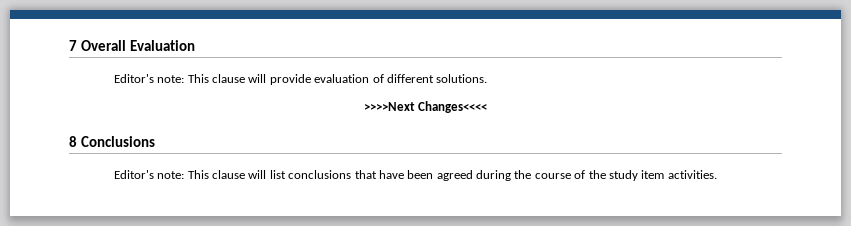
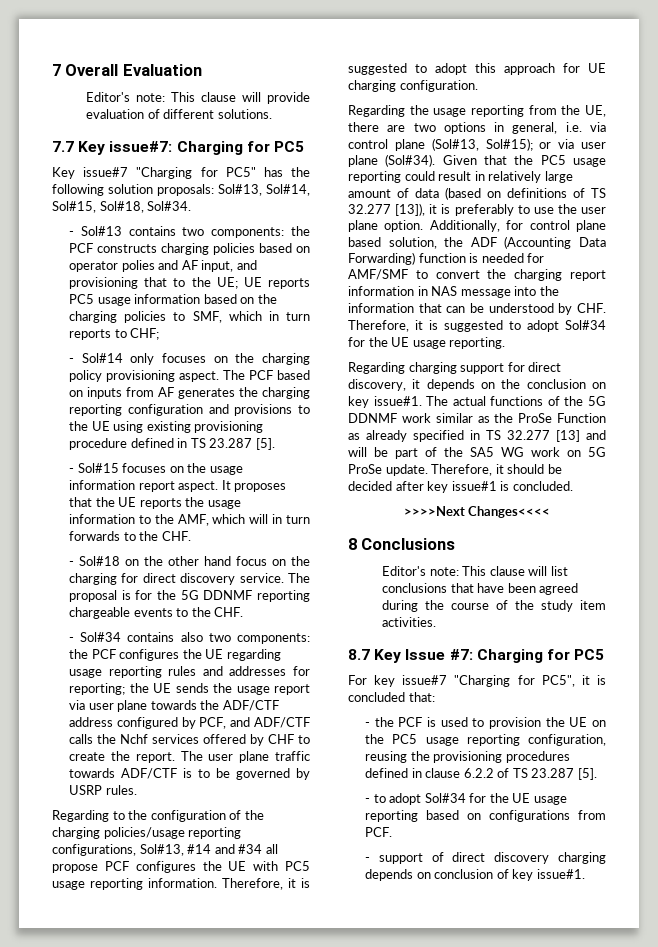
(488, 78) none -> [52,141,304,155] [52,167,310,179] [52,184,310,196] [52,201,192,213] [68,226,310,238] [68,243,310,255] [68,260,257,272] [68,277,310,289] [68,294,277,306] [68,311,310,323] [68,328,160,340] [68,353,310,365] [68,370,310,382] [68,387,310,399] [68,404,310,416] [68,421,264,433] [68,438,275,450] [68,463,243,475] [68,480,287,492] [68,497,241,509] [68,514,310,526] [68,531,191,541] [68,556,310,566] [68,573,310,585] [68,590,310,602] [68,607,244,619] [68,632,310,644] [68,649,281,661] [68,666,310,678] [68,683,310,695] [68,700,279,712] [68,717,310,729] [68,734,310,746] [68,751,310,763] [68,768,310,780] [68,785,137,795] [52,810,264,822] [52,827,242,839] [52,844,278,856] [52,861,311,873] [52,878,310,890] [348,63,606,75] [348,80,478,92] [348,105,606,117] [348,122,606,134] [348,138,606,151] [348,154,606,167] [348,171,573,183] [348,187,606,200] [348,203,606,216] [348,220,606,232] [348,236,606,249] [348,252,545,265] [348,269,606,281] [348,286,559,298] [348,303,606,315] [348,320,606,332] [348,337,506,349] [348,362,562,374] [348,379,606,391] [348,396,606,408] [348,413,606,423] [348,430,606,442] [348,447,606,459] [348,464,562,476] [348,481,573,493] // 7.7 Key issue#7: Charging for PC5 // Key issue#7 "Charging for PC5" has the following solution proposals: Sol#13, Sol#14, Sol#15, Sol#18, Sol#34. // - Sol#13 contains two components: the PCF constructs charging policies based on operator polies and AF input, and provisioning that to the UE; UE reports PC5 usage information based on the charging policies to SMF, which in turn reports to CHF; // - Sol#14 only focuses on the charging policy provisioning aspect. The PCF based on inputs from AF generates the charging reporting configuration and provisions to the UE using existing provisioning procedure defined in TS 23.287 [5]. // - Sol#15 focuses on the usage information report aspect. It proposes that the UE reports the usage information to the AMF, which will in turn forwards to the CHF. // - Sol#18 on the other hand focus on the charging for direct discovery service. The proposal is for the 5G DDNMF reporting chargeable events to the CHF. // - Sol#34 contains also two components: the PCF configures the UE regarding usage reporting rules and addresses for reporting; the UE sends the usage report via user plane towards the ADF/CTF address configured by PCF, and ADF/CTF calls the Nchf services offered by CHF to create the report. The user plane traffic towards ADF/CTF is to be governed by USRP rules. // Regarding to the configuration of the charging policies/usage reporting configurations, Sol#13, #14 and #34 all propose PCF configures the UE with PC5 usage reporting information. Therefore, it is suggested to adopt this approach for UE charging configuration. // Regarding the usage reporting from the UE, there are two options in general, i.e. via control plane (Sol#13, Sol#15); or via user plane (Sol#34). Given that the PC5 usage reporting could result in relatively large amount of data (based on definitions of TS 32.277 [13]), it is preferably to use the user plane option. Additionally, for control plane based solution, the ADF (Accounting Data Forwarding) function is needed for AMF/SMF to convert the charging report information in NAS message into the information that can be understood by CHF. Therefore, it is suggested to adopt Sol#34 for the UE usage reporting. // Regarding charging support for direct discovery, it depends on the conclusion on key issue#1. The actual functions of the 5G DDNMF work similar as the ProSe Function as already specified in TS 32.277 [13] and will be part of the SA5 WG work on 5G ProSe update. Therefore, it should be decided after key issue#1 is concluded.
(717, 174) none -> [348,649,605,663] [348,675,606,687] [348,692,435,702] [364,717,606,729] [364,734,606,746] [364,751,570,763] [364,768,597,780] [364,793,567,805] [364,810,606,822] [364,827,392,837] [364,852,606,864] [364,869,585,881] // 8.7 Key Issue #7: Charging for PC5 // For key issue#7 "Charging for PC5", it is concluded that: // - the PCF is used to provision the UE on the PC5 usage reporting configuration, reusing the provisioning procedures defined in clause 6.2.2 of TS 23.287 [5]. // - to adopt Sol#34 for the UE usage reporting based on configurations from PCF. // - support of direct discovery charging depends on conclusion of key issue#1.

